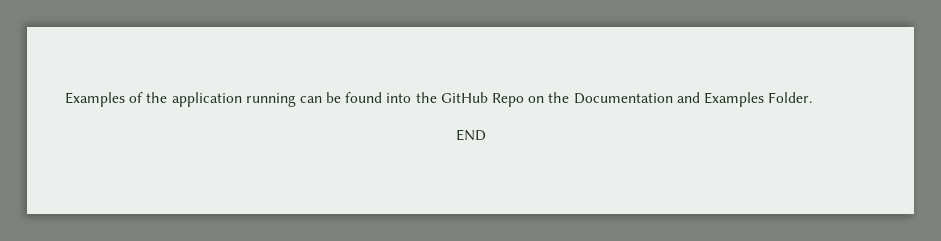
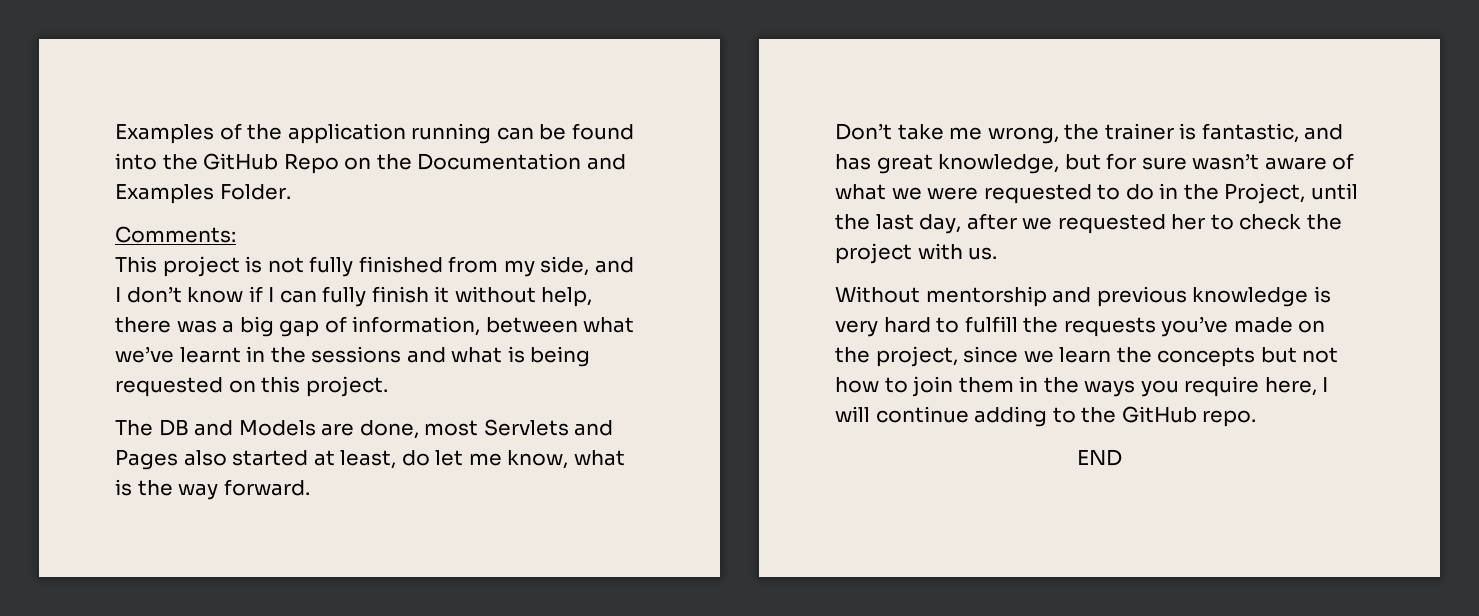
(813, 97) none -> [115,226,236,243] [115,256,634,277] [115,286,593,307] [115,316,635,337] [115,346,591,367] [115,376,388,397] [115,419,614,439] [115,449,625,470] [115,479,310,500] [835,123,1344,144] [835,153,1355,174] [835,183,1358,204] [835,213,1342,234] [835,243,998,264] [835,286,1331,307] [835,316,1326,337] [835,346,1339,367] [835,376,1329,397] [835,406,1257,427] // Comments: // This project is not fully finished from my side, and I don’t know if I can fully finish it without help, there was a big gap of information, between what we’ve learnt in the sessions and what is being requested on this project. // The DB and Models are done, most Servlets and Pages also started at least, do let me know, what is the way forward. // Don’t take me wrong, the trainer is fantastic, and has great knowledge, but for sure wasn’t aware of what we were requested to do in the Project, until the last day, after we requested her to check the project with us. // Without mentorship and previous knowledge is very hard to fulfill the requests you’ve made on the project, since we learn the concepts but not how to join them in the ways you require here, I will continue adding to the GitHub repo.

